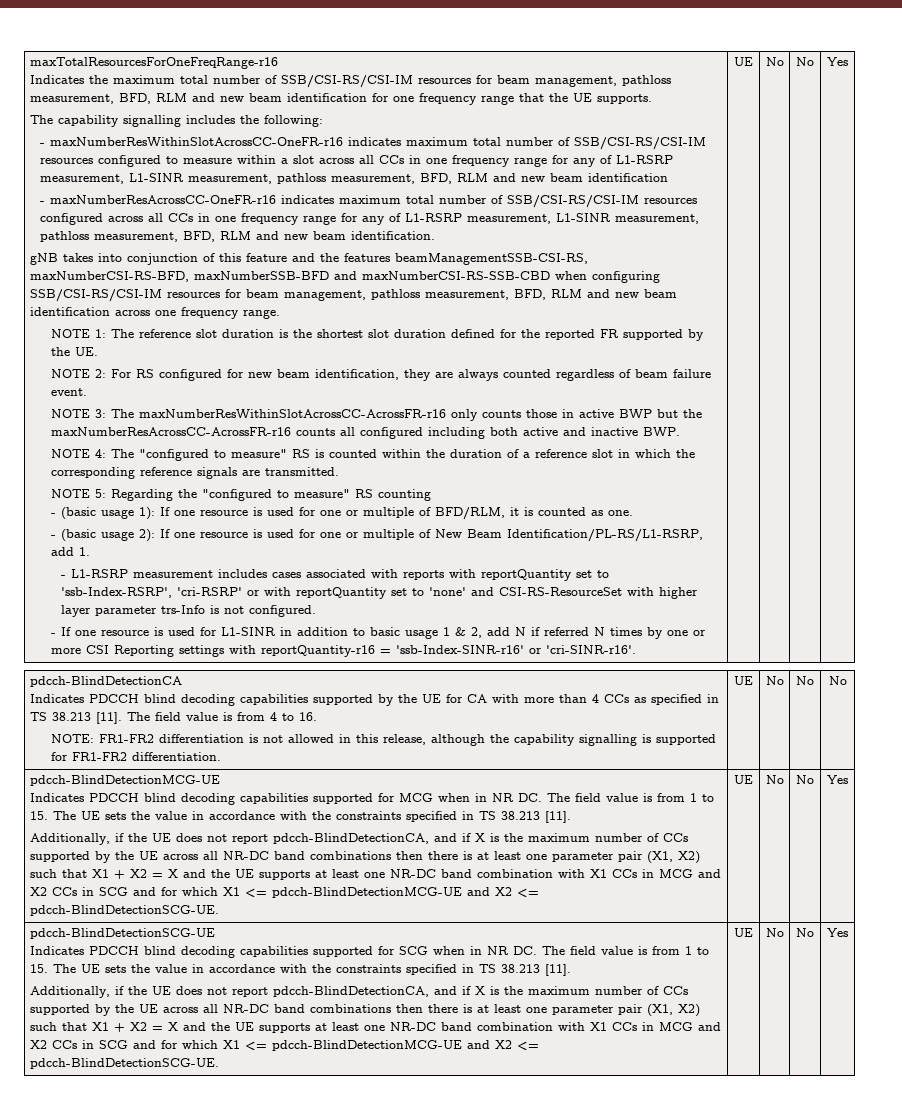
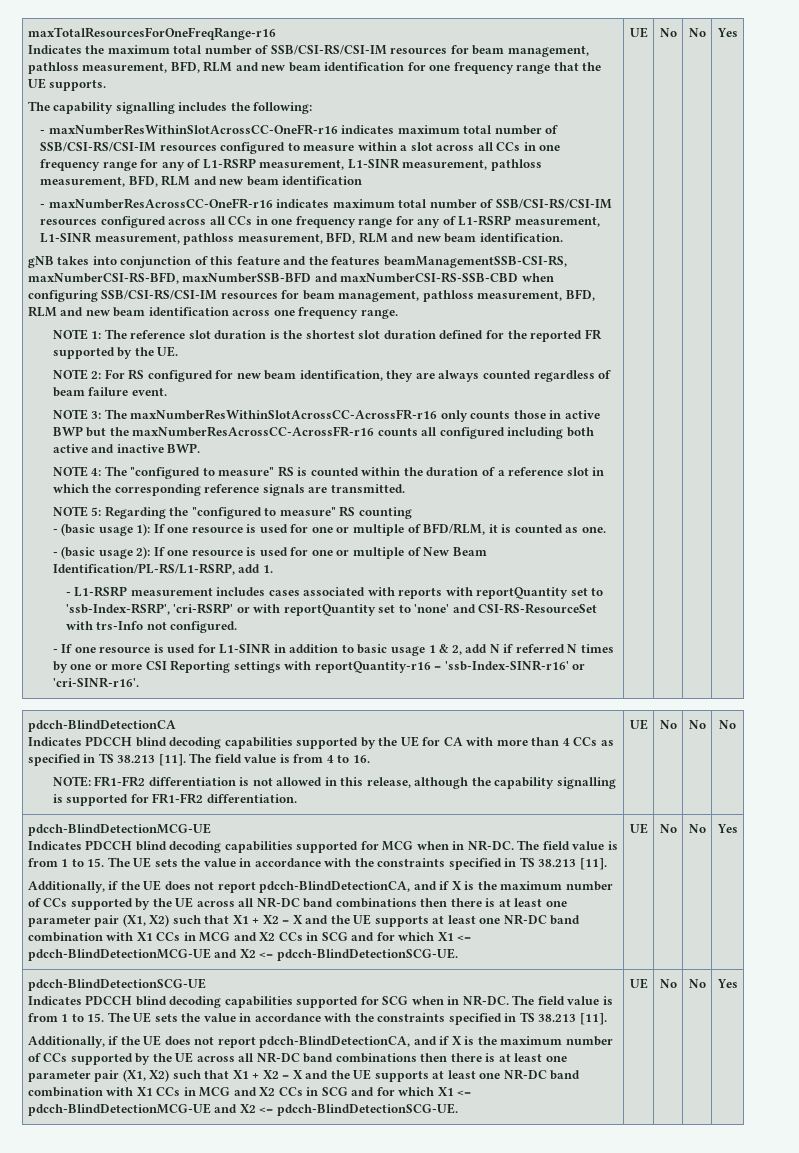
[658,587,698,599] [60,605,219,617] higher layer parameter trs-Info is -> [96,621,144,630] trs-Info
[491,793,542,802] NR DC. -> [467,840,514,851] NR-DC.
[486,946,537,955] NR DC. -> [462,995,509,1006] NR-DC.

